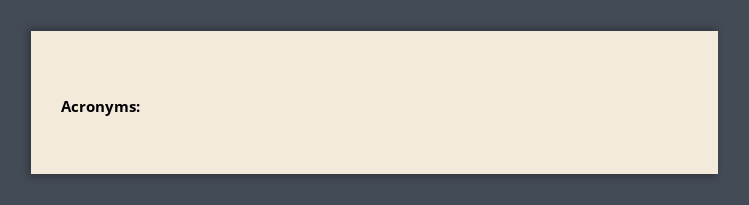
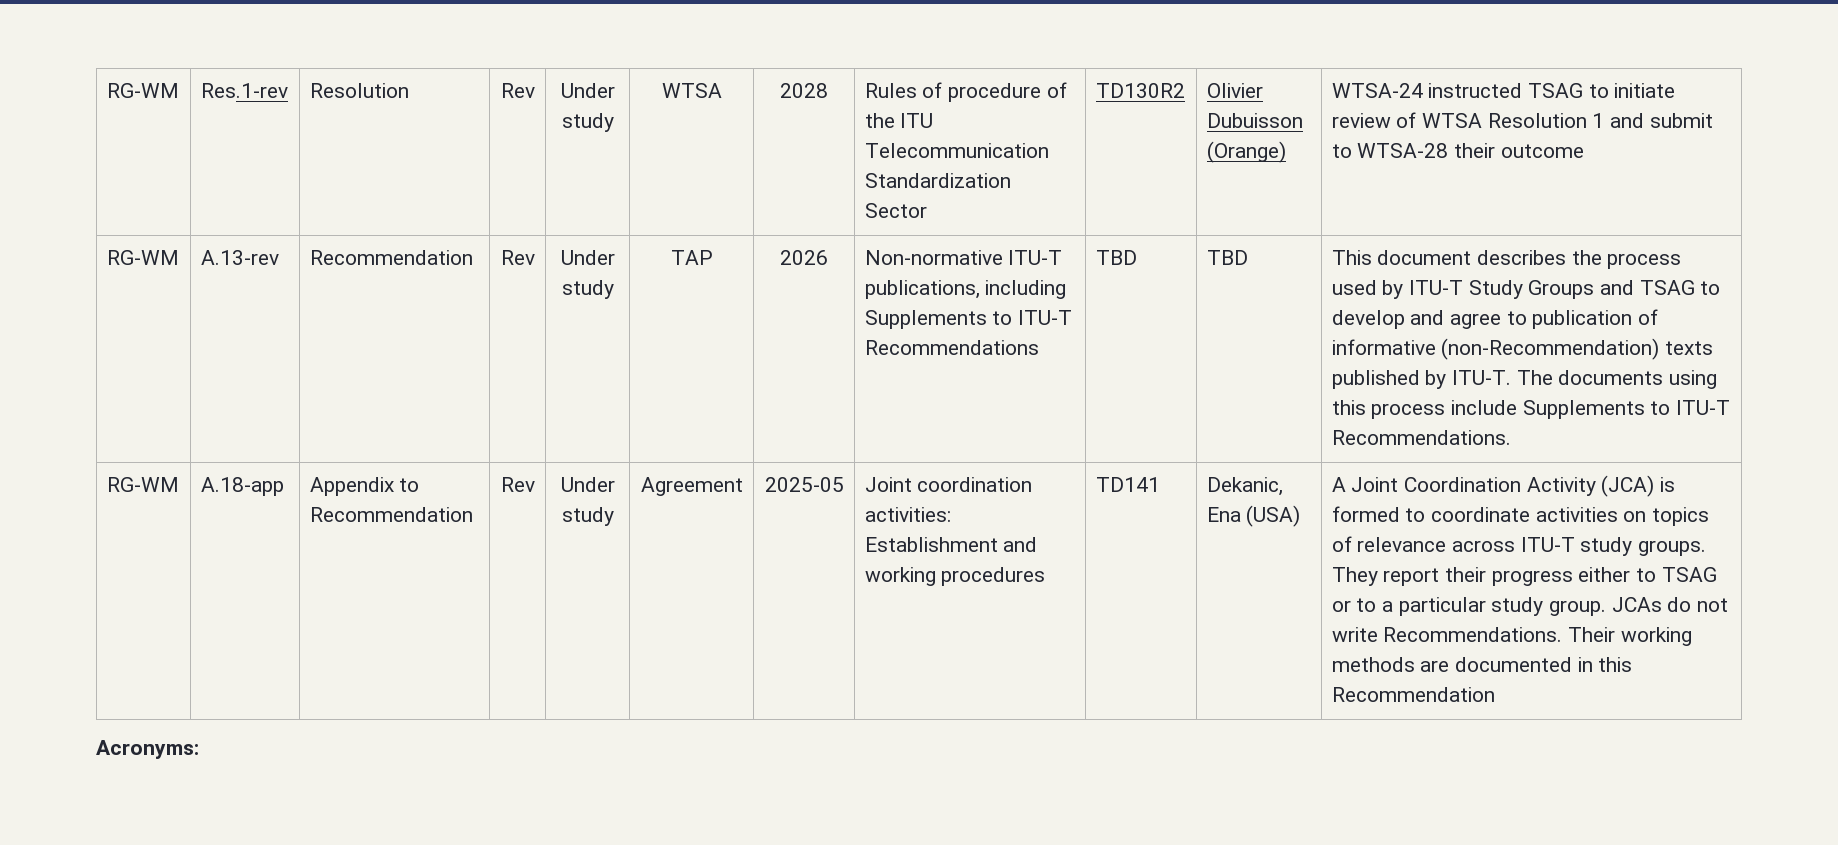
(61, 108) none -> [106,83,179,98] [200,83,288,98] [309,83,409,98] [500,83,535,98] [560,83,615,98] [561,113,614,132] [661,83,722,98] [780,83,828,98] [864,82,1067,102] [864,113,934,128] [864,143,1049,158] [864,173,1011,188] [864,203,927,218] [1095,83,1185,98] [1206,83,1263,98] [1206,113,1303,128] [1206,141,1286,163] [1331,83,1676,98] [1331,112,1713,128] [1331,143,1584,158] [106,250,179,265] [200,250,279,265] [309,250,473,265] [500,250,535,265] [560,250,615,265] [561,280,614,299] [670,250,713,265] [780,250,828,265] [864,250,1063,265] [864,280,1067,299] [864,310,1072,329] [864,340,1039,355] [1095,250,1137,265] [1206,250,1248,265] [1331,250,1682,269] [1331,280,1721,299] [1331,309,1658,329] [1331,338,1713,360] [1331,370,1717,389] [1331,400,1730,419] [1331,430,1511,445] [106,477,179,492] [200,477,284,496] [309,477,420,496] [309,507,473,522] [500,477,535,492] [560,477,615,492] [561,507,614,526] [640,477,743,496] [764,477,844,492] [864,477,1033,492] [864,507,951,522] [864,537,1038,552] [864,567,1046,586] [1095,477,1160,492] [1206,477,1283,496] [1206,505,1301,527] [1331,475,1675,497] [1331,506,1709,526] [1331,536,1706,556] [1331,567,1717,586] [1331,597,1728,616] [1331,627,1692,646] [1331,657,1633,672] [1331,687,1495,702] RG-WM | Res.1-rev | Resolution | Rev | Under study | WTSA | 2028 | Rules of procedure of the ITU Telecommunication Standardization Sector | TD130R2 | Olivier Dubuisson (Orange) | WTSA-24 instructed TSAG to initiate review of WTSA Resolution 1 and submit to WTSA-28 their outcome // RG-WM | A.13-rev | Recommendation | Rev | Under study | TAP | 2026 | Non-normative ITU-T publications, including Supplements to ITU-T Recommendations | TBD | TBD | This document describes the process used by ITU-T Study Groups and TSAG to develop and agree to publication of informative (non-Recommendation) texts published by ITU-T. The documents using this process include Supplements to ITU-T Recommendations. // RG-WM | A.18-app | Appendix to Recommendation | Rev | Under study | Agreement | 2025-05 | Joint coordination activities: Establishment and working procedures | TD141 | Dekanic, Ena (USA) | A Joint Coordination Activity (JCA) is formed to coordinate activities on topics of relevance across ITU-T study groups. They report their progress either to TSAG or to a particular study group. JCAs do not write Recommendations. Their working methods are documented in this Recommendation //

